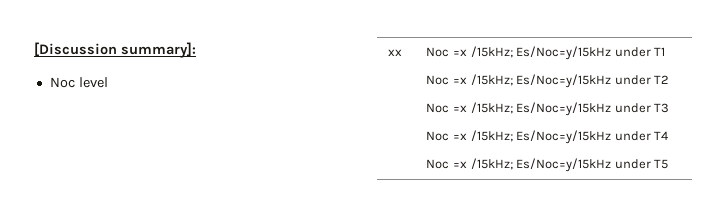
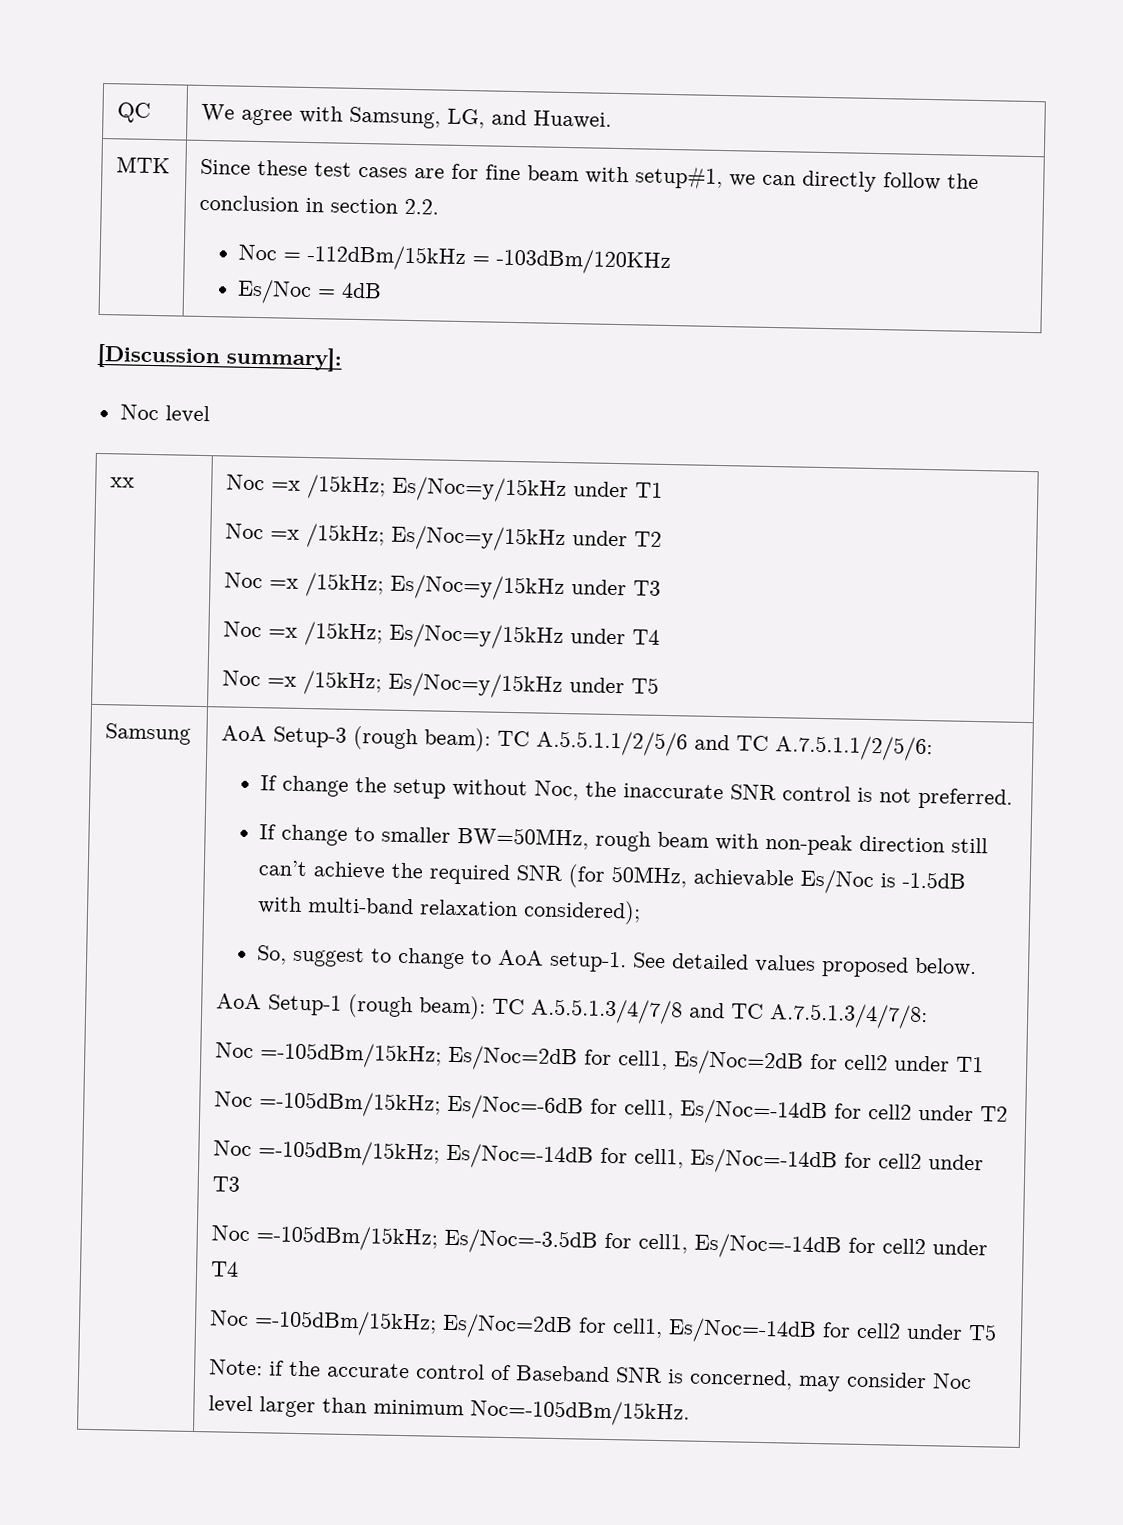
(34, 49) none -> [117,102,152,123] [201,103,613,129] [116,156,171,174] [200,158,980,193] [199,194,440,215] [237,243,671,276] [236,278,382,305] QC | We agree with Samsung, LG, and Huawei. // MTK | Since these test cases are for fine beam with setup#1, we can directly follow the conclusion in section 2.2. // Noc = -112dBm/15kHz = -103dBm/120KHz // Es/Noc = 4dB //
(669, 164) none -> [105,723,192,745] [221,725,934,762] [259,775,1013,810] [258,824,988,856] [257,860,966,895] [257,896,641,925] [256,945,977,978] [216,993,929,1030] [215,1041,985,1076] [214,1090,1009,1126] [213,1139,985,1175] [212,1176,241,1192] [211,1224,989,1260] [210,1261,240,1277] [210,1309,998,1345] [209,1359,973,1392] [208,1395,691,1427] // Samsung | AoA Setup-3 (rough beam): TC A.5.5.1.1/2/5/6 and TC A.7.5.1.1/2/5/6: // If change the setup without Noc, the inaccurate SNR control is not preferred. // If change to smaller BW=50MHz, rough beam with non-peak direction still can’t achieve the required SNR (for 50MHz, achievable Es/Noc is -1.5dB with multi-band relaxation considered); // So, suggest to change to AoA setup-1. See detailed values proposed below. // AoA Setup-1 (rough beam): TC A.5.5.1.3/4/7/8 and TC A.7.5.1.3/4/7/8: // Noc =-105dBm/15kHz; Es/Noc=2dB for cell1, Es/Noc=2dB for cell2 under T1 // Noc =-105dBm/15kHz; Es/Noc=-6dB for cell1, Es/Noc=-14dB for cell2 under T2 // Noc =-105dBm/15kHz; Es/Noc=-14dB for cell1, Es/Noc=-14dB for cell2 under T3 // Noc =-105dBm/15kHz; Es/Noc=-3.5dB for cell1, Es/Noc=-14dB for cell2 under T4 // Noc =-105dBm/15kHz; Es/Noc=2dB for cell1, Es/Noc=-14dB for cell2 under T5 // Note: if the accurate control of Baseband SNR is concerned, may consider Noc level larger than minimum Noc=-105dBm/15kHz.

